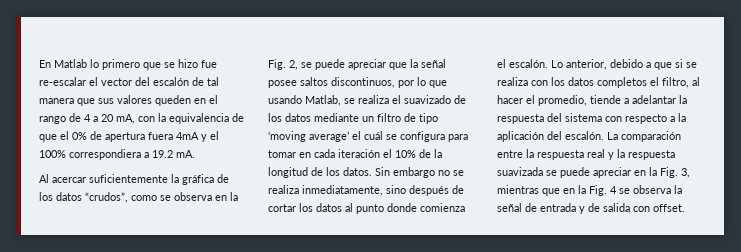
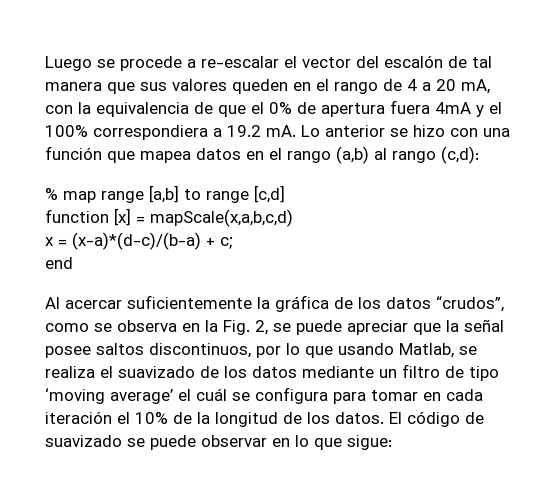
[39,59,217,70] En Matlab lo primero que se hizo fue -> [45,56,196,71] Luego se procede a
(195, 154) none -> [301,125,510,137] [45,146,479,164] [45,185,285,203] [45,208,293,227] [45,232,233,250] [45,257,73,269] Lo anterior se hizo con una función que mapea datos en el rango (a,b) al rango (c,d): // % map range [a,b] to range [c,d] // function [x] = mapScale(x,a,b,c,d) // x = (x-a)*(d-c)/(b-a) + c; // end
[375,167,464,178] [268,185,464,196] [268,203,465,214] [497,59,697,70] [497,77,700,88] [497,95,687,106] [497,113,686,124] [497,131,681,142] [497,149,675,160] [497,167,690,178] [497,185,682,196] [497,203,685,214] Sin embargo no se realiza inmediatamente, sino después de cortar los datos al punto donde comienza el escalón. Lo anterior, debido a que si se realiza con los datos completos el filtro, al hacer el promedio, tiende a adelantar la respuesta del sistema con respecto a la aplicación del escalón. La comparación entre la respuesta real y la respuesta suavizada se puede apreciar en la Fig. 3, mientras que en la Fig. 4 se observa la señal de entrada y de salida con offset. -> [389,411,484,427] [45,435,392,450] El código de suavizado se puede observar en lo que sigue:

